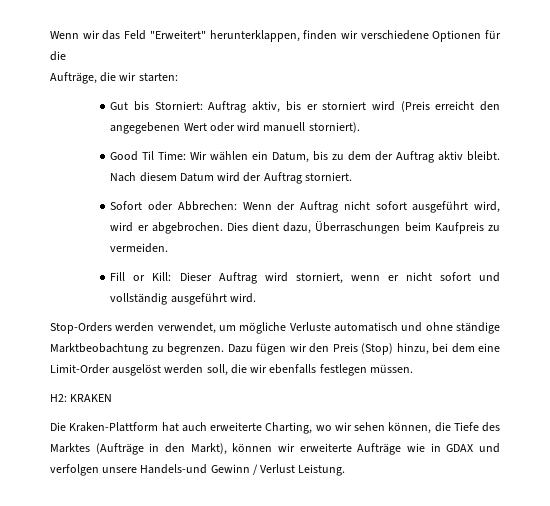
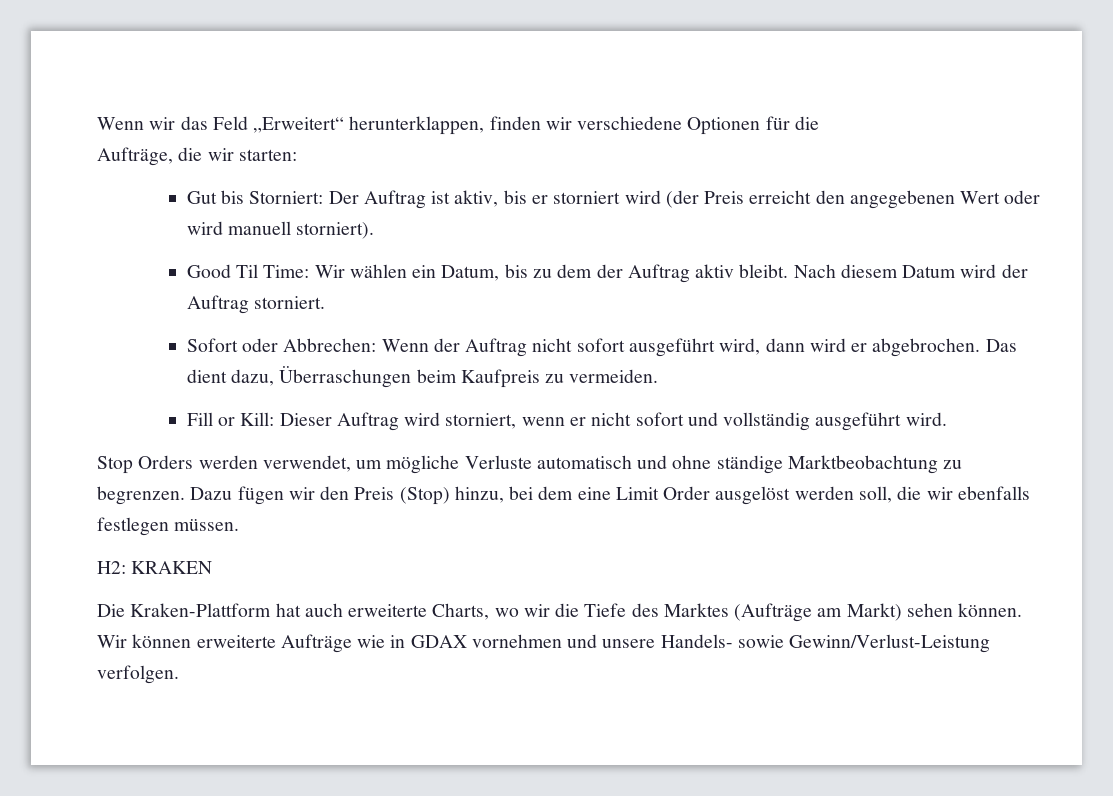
[149,30,206,39] "Erweitert" -> [253,117,345,133] „Erweitert“
[208,101,247,113] Auftrag -> [328,190,451,209] Der Auftrag ist
[400,101,430,112] (Preis -> [665,190,745,208] (der Preis
(501, 207) none -> [765,338,805,352] dann
[226,222,248,231] Dies -> [985,339,1017,352] Das
[50,322,112,334] Stop-Orders -> [97,455,194,474] Stop Orders
[50,364,110,374] Limit-Order -> [615,486,711,500] Limit Order
[265,422,313,434] Charting, -> [432,603,490,620] Charts,
[354,422,432,434] sehen können, -> (550, 610) none
[149,443,295,455] in den Markt), können wir -> [817,603,1023,621] [97,634,192,648] am Markt) sehen können. Wir können
[479,443,501,453] [50,464,346,476] und verfolgen unsere Handels-und Gewinn / Verlust Leistung. -> [471,634,991,653] [97,665,179,684] vornehmen und unsere Handels- sowie Gewinn/Verlust-Leistung verfolgen.

